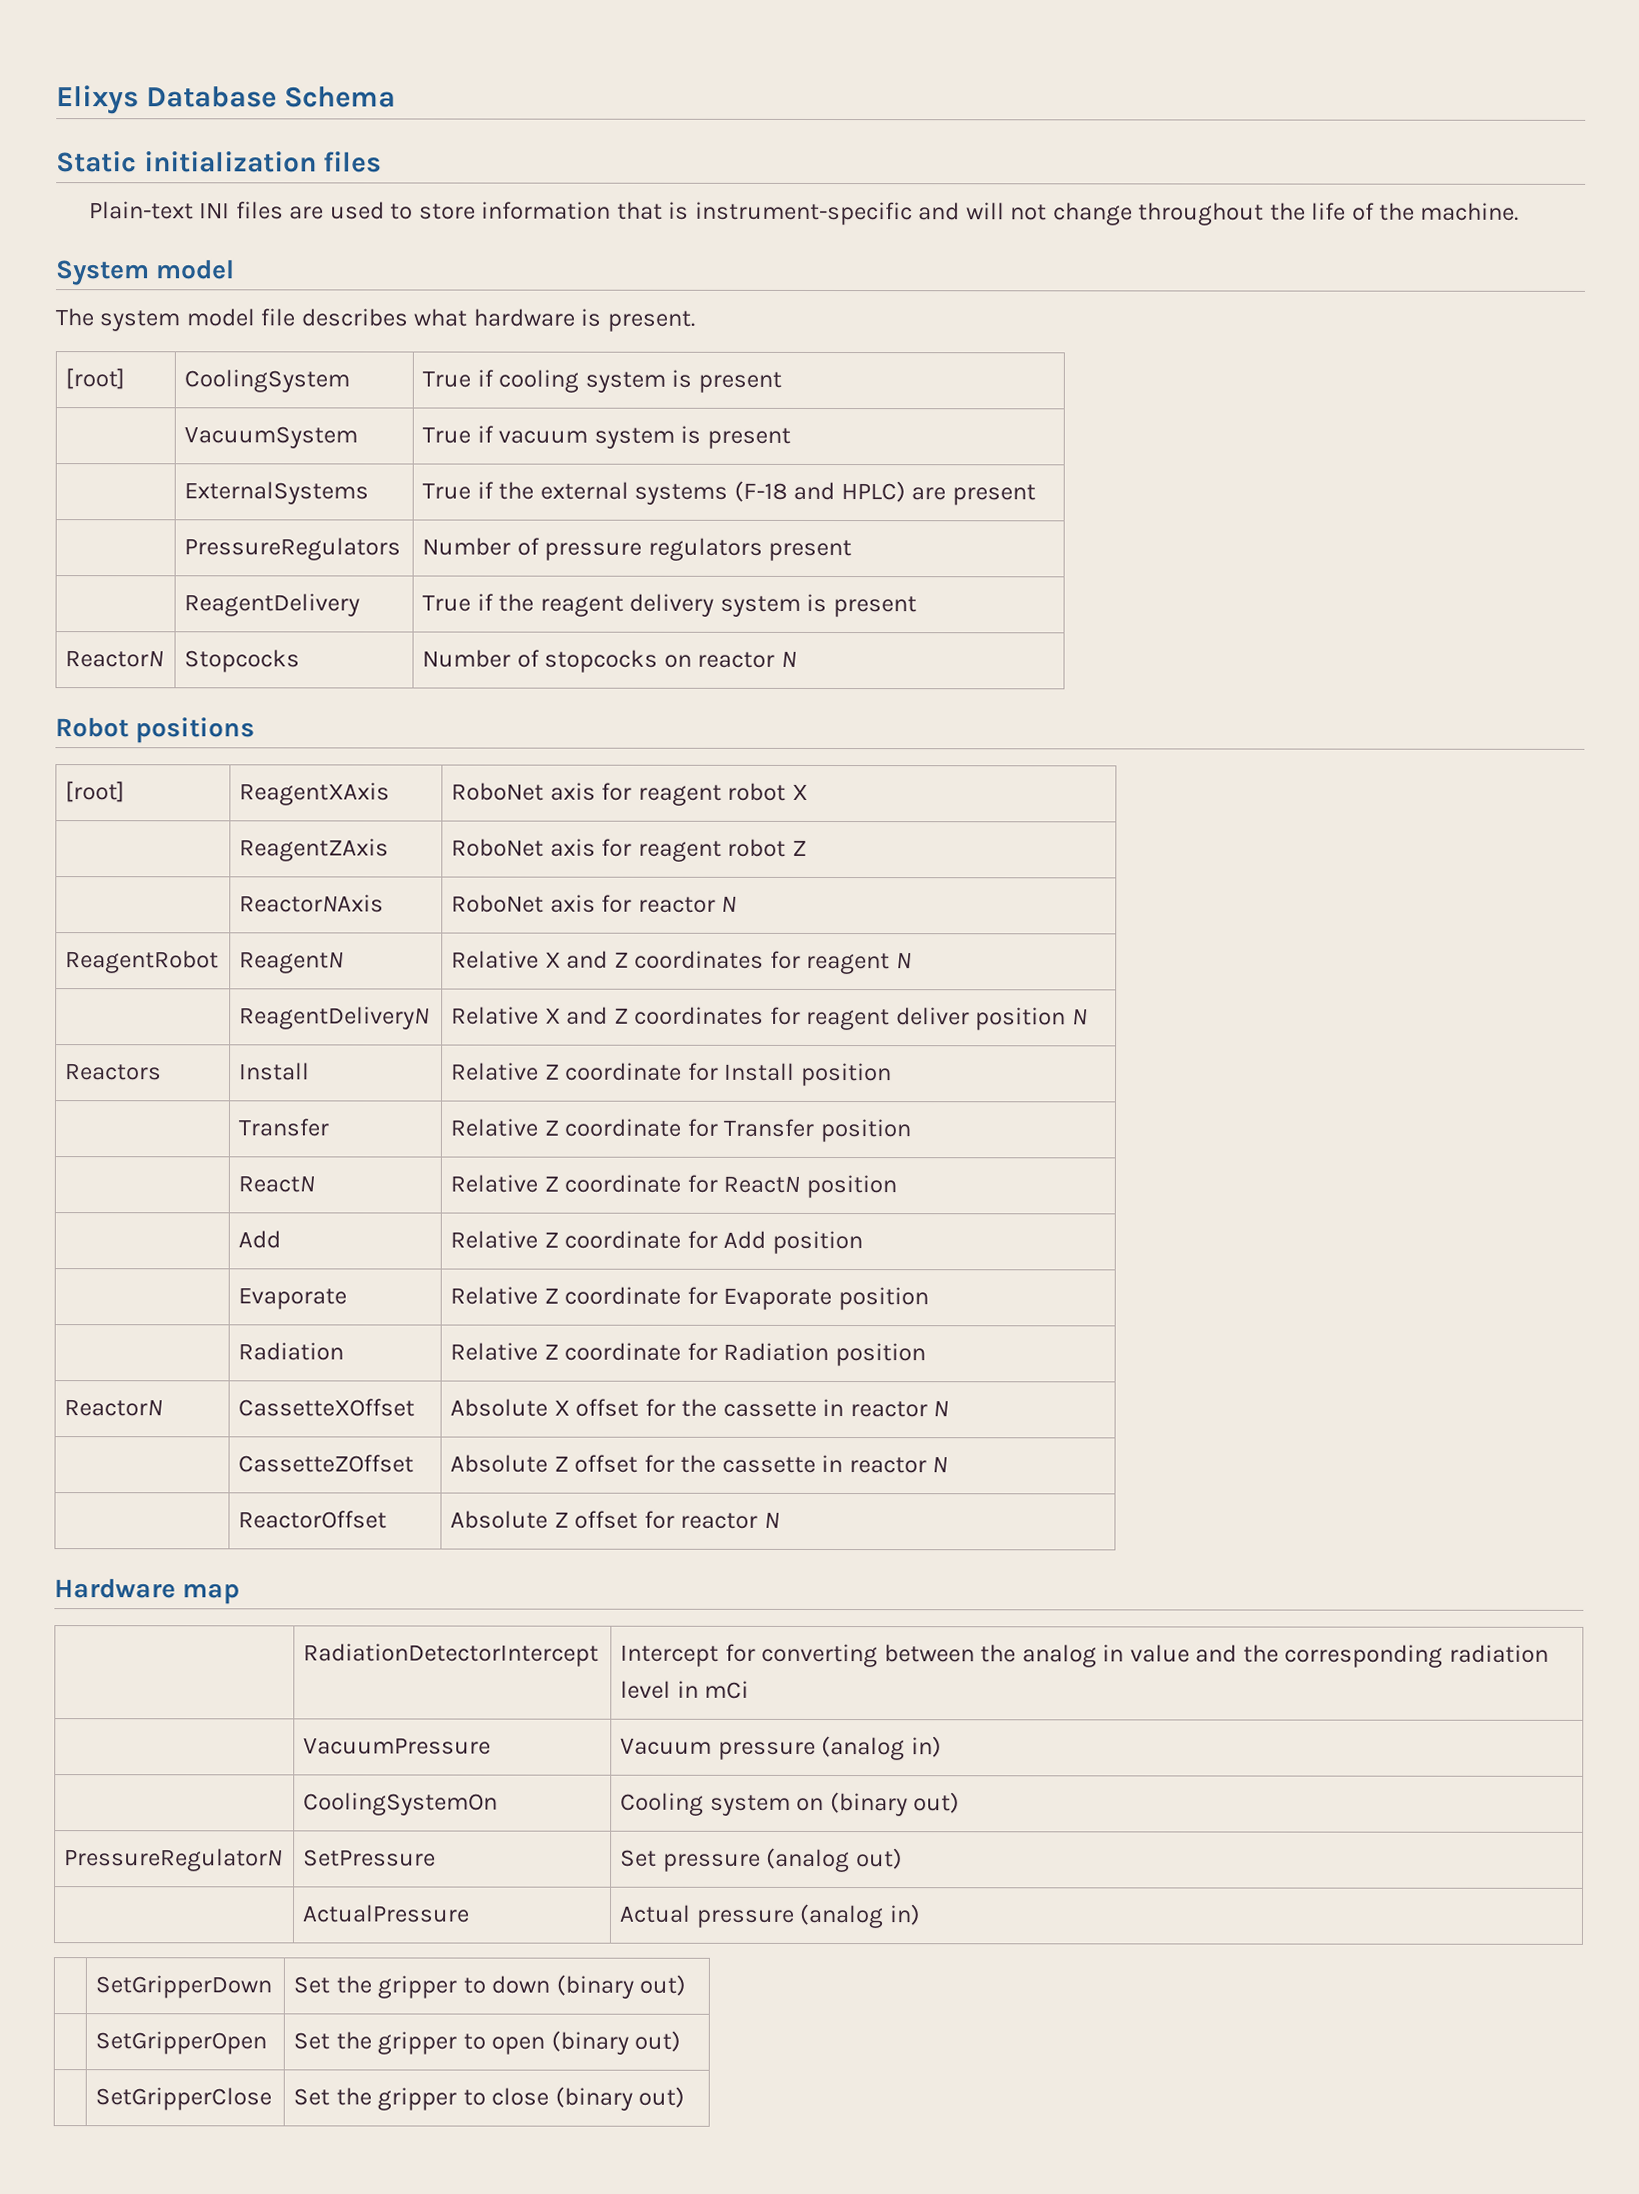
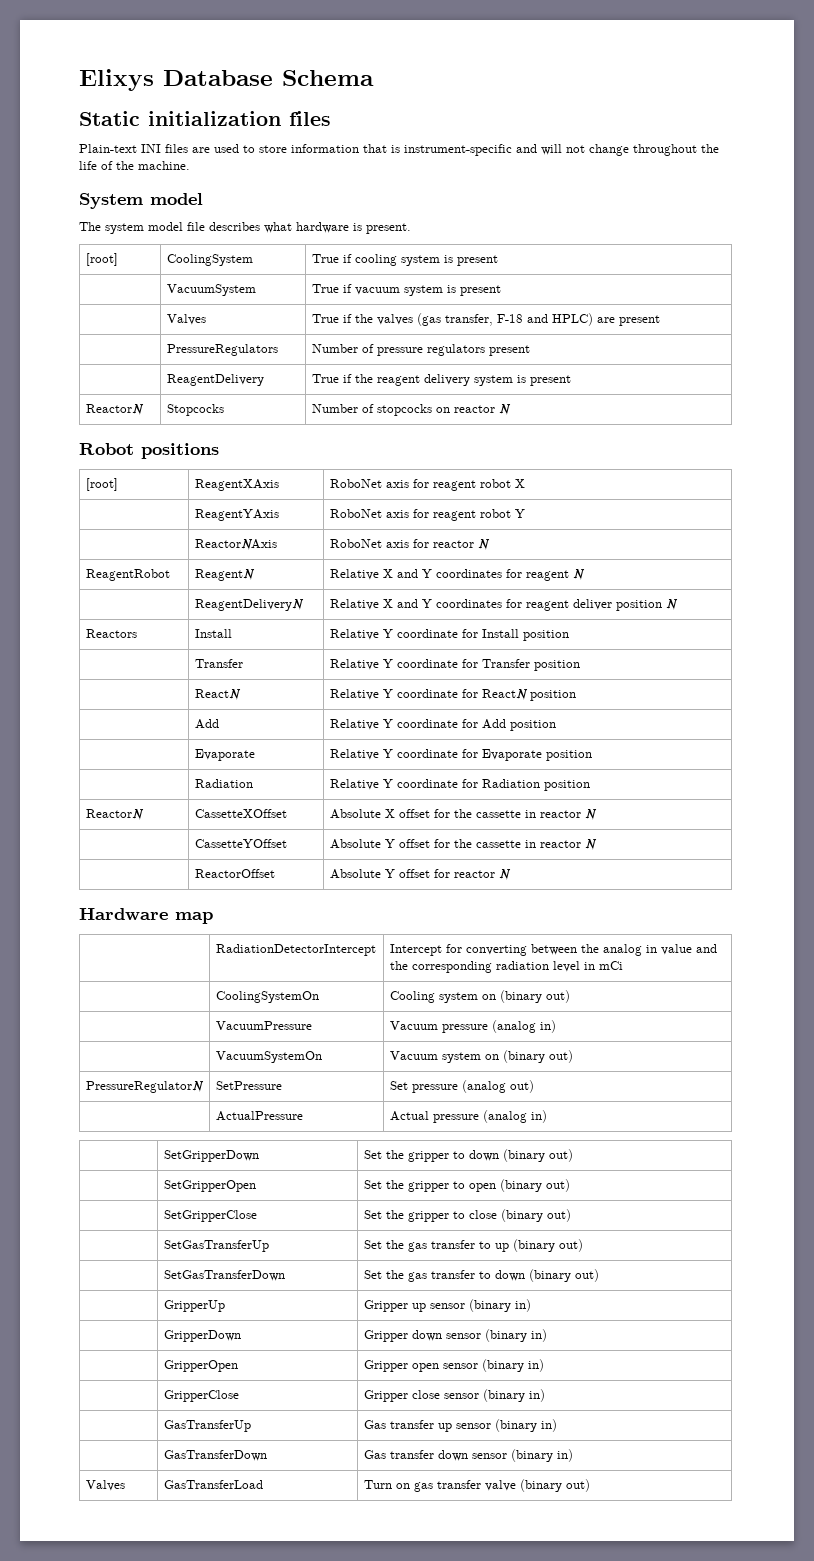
[184,481,370,505] [422,480,788,505] ExternalSystems | True if the external systems (F-18 -> [166,314,206,325] [311,313,523,326] Valves | True if the valves (gas transfer, F-18
[239,838,390,862] [451,838,807,862] ReagentZAxis | RoboNet axis for reagent robot Z -> [194,509,279,521] [329,509,525,521] ReagentYAxis | RoboNet axis for reagent robot Y
[613,951,629,968] Z -> [421,569,432,578] Y
[613,1007,629,1024] Z -> [421,599,432,608] Y
[544,1063,560,1080] Z -> [382,629,393,638] Y
[543,1119,559,1136] Z -> [382,659,393,668] Y
[543,1175,559,1192] Z -> [382,689,393,698] Y
[543,1231,559,1248] Z -> [382,719,393,728] Y
[543,1287,559,1304] Z -> [382,749,393,758] Y
[543,1343,559,1360] Z -> [382,779,393,788] Y
[238,1454,415,1473] [450,1454,569,1473] CassetteZOffset | Absolute Z -> [194,839,287,848] [329,839,395,849] CassetteYOffset | Absolute Y
[553,1511,569,1528] Z -> [384,869,395,878] Y
(750, 1689) none -> [215,991,319,1003] [389,990,570,1003] // | CoolingSystemOn | Cooling system on (binary out)
[303,1792,499,1816] [620,1792,705,1816] CoolingSystemOn | Cooling -> [215,1051,322,1063] [389,1051,438,1060] VacuumSystemOn | Vacuum
(686, 2097) none -> [163,1240,269,1252] [363,1239,583,1252] [163,1270,285,1281] [363,1269,599,1282] [163,1300,225,1312] [363,1299,531,1312] [163,1330,241,1342] [363,1329,547,1342] [163,1360,238,1372] [363,1359,544,1372] [163,1390,239,1402] [363,1389,545,1402] [163,1420,251,1432] [363,1419,557,1432] [163,1450,267,1461] [363,1449,573,1462] [85,1480,125,1491] [163,1480,263,1489] [363,1479,590,1492] // | SetGasTransferUp | Set the gas transfer to up (binary out) // | SetGasTransferDown | Set the gas transfer to down (binary out) // | GripperUp | Gripper up sensor (binary in) // | GripperDown | Gripper down sensor (binary in) // | GripperOpen | Gripper open sensor (binary in) // | GripperClose | Gripper close sensor (binary in) // | GasTransferUp | Gas transfer up sensor (binary in) // | GasTransferDown | Gas transfer down sensor (binary in) // Valves | GasTransferLoad | Turn on gas transfer valve (binary out)

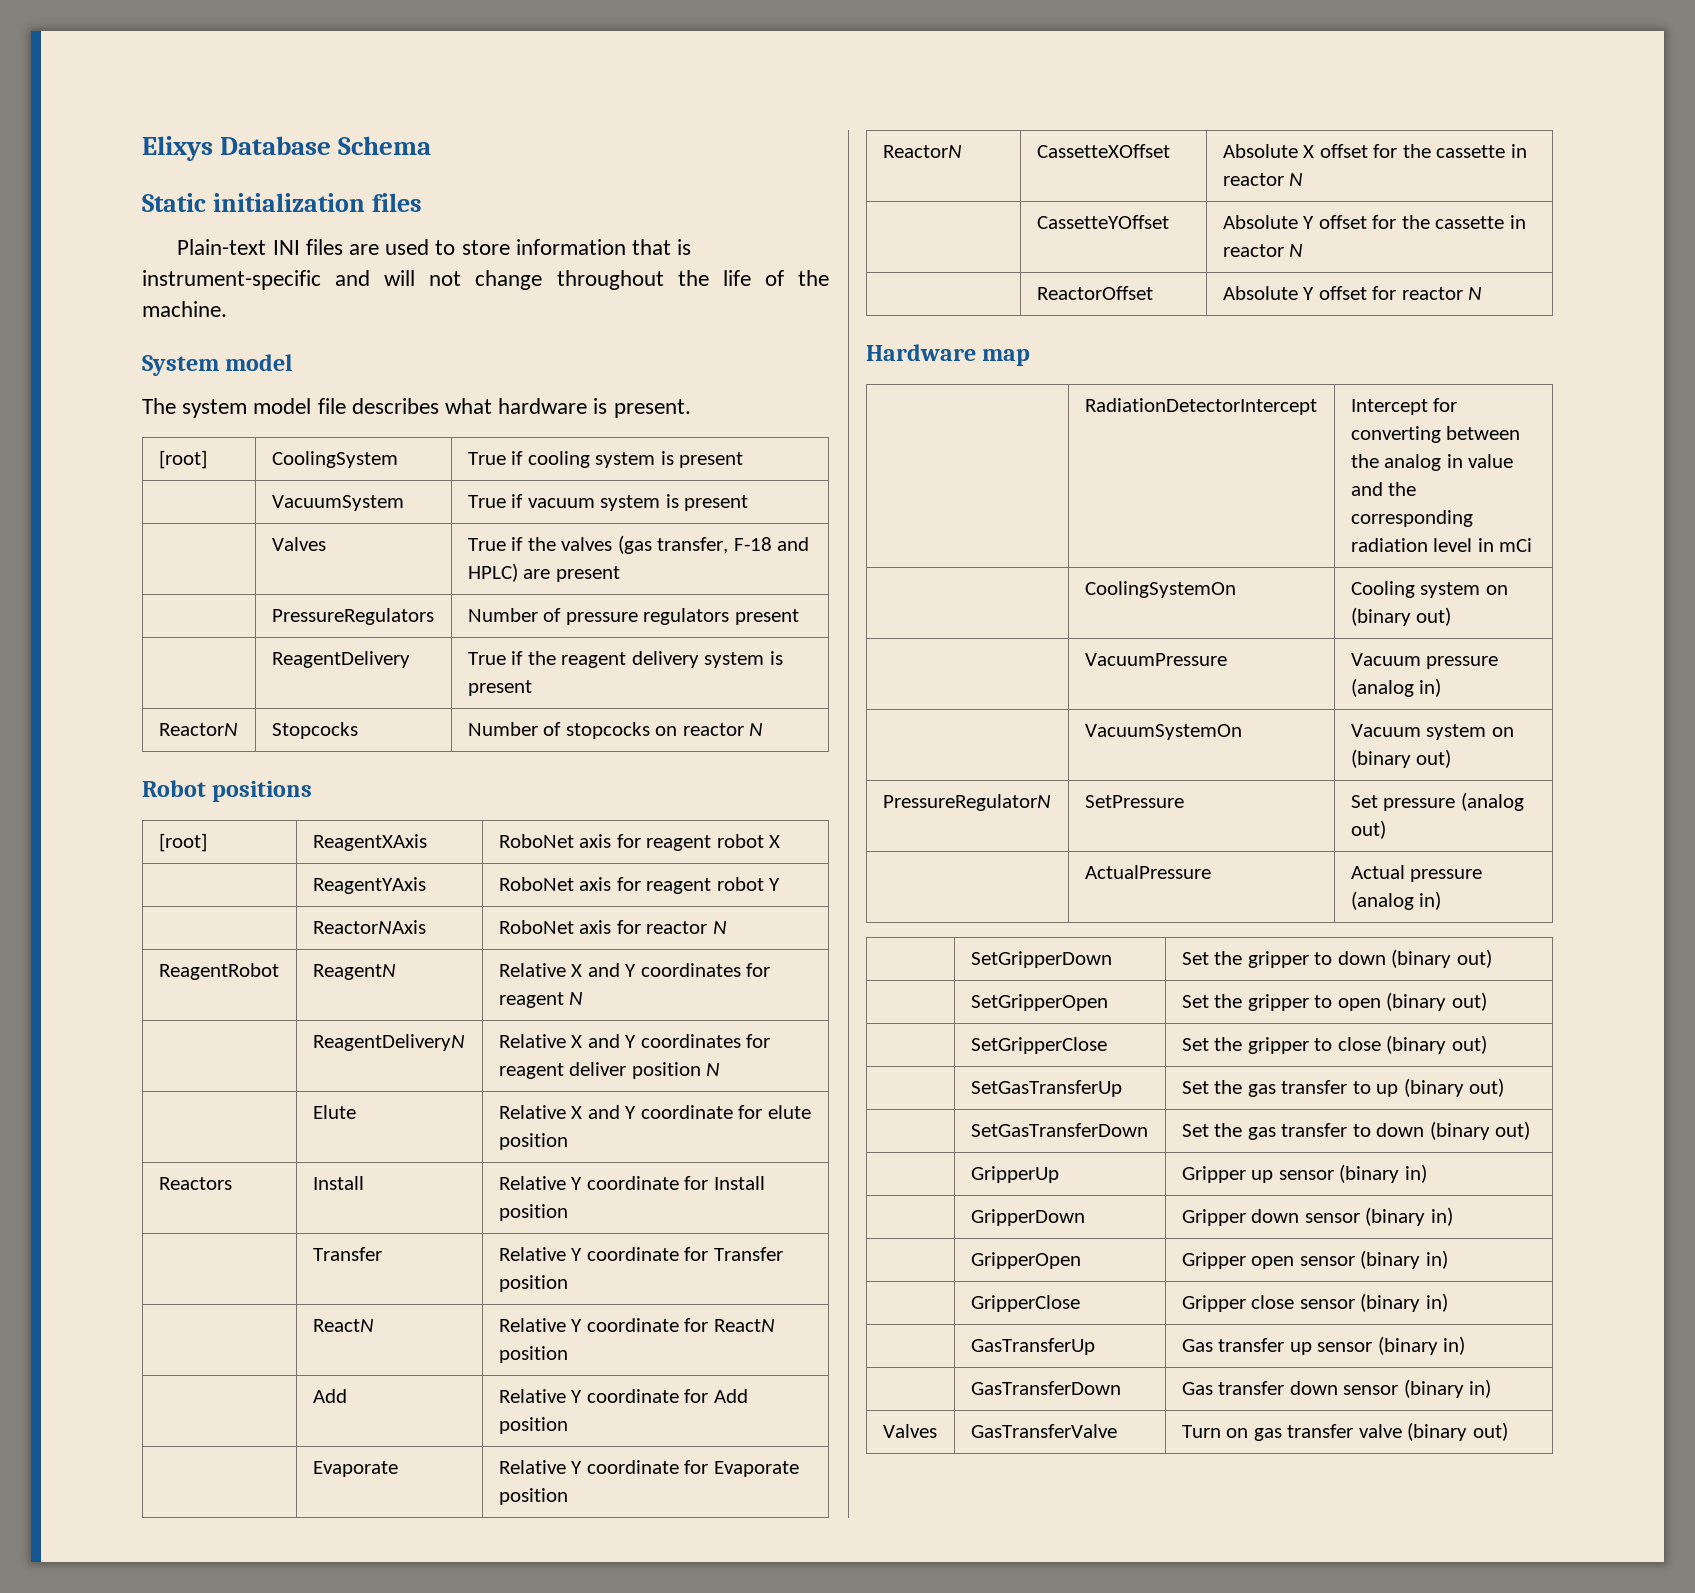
(678, 605) none -> [312,1105,356,1119] [498,1105,811,1119] [498,1133,568,1150] // | Elute | Relative X and Y coordinate for elute position
[194,779,253,788] [329,779,590,791] // | Radiation | Relative Y coordinate for Radiation position -> (568, 1496) none
[163,1480,263,1489] GasTransferLoad -> [970,1424,1117,1438] GasTransferValve

